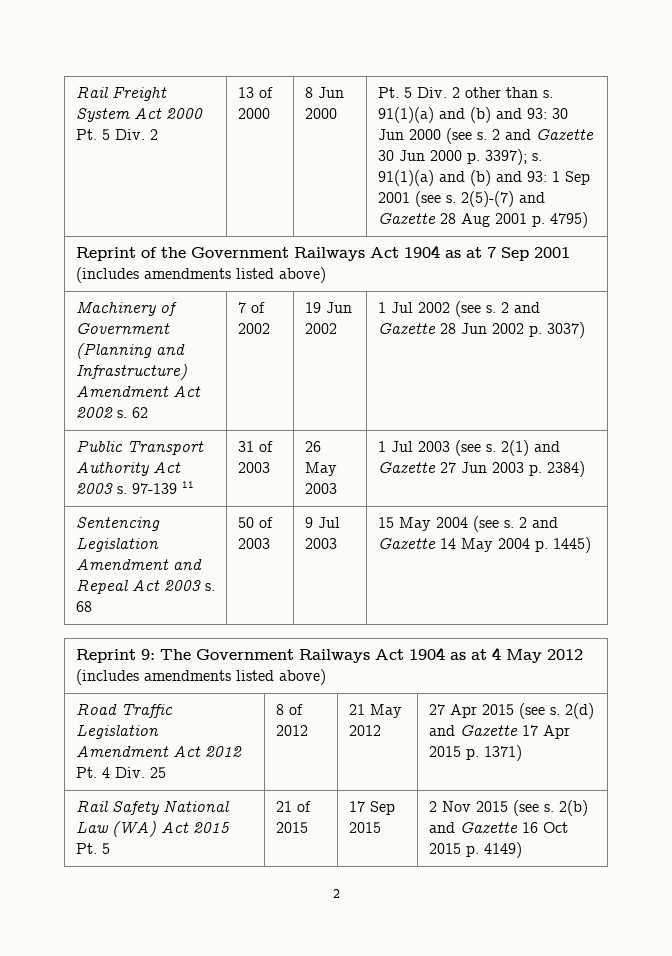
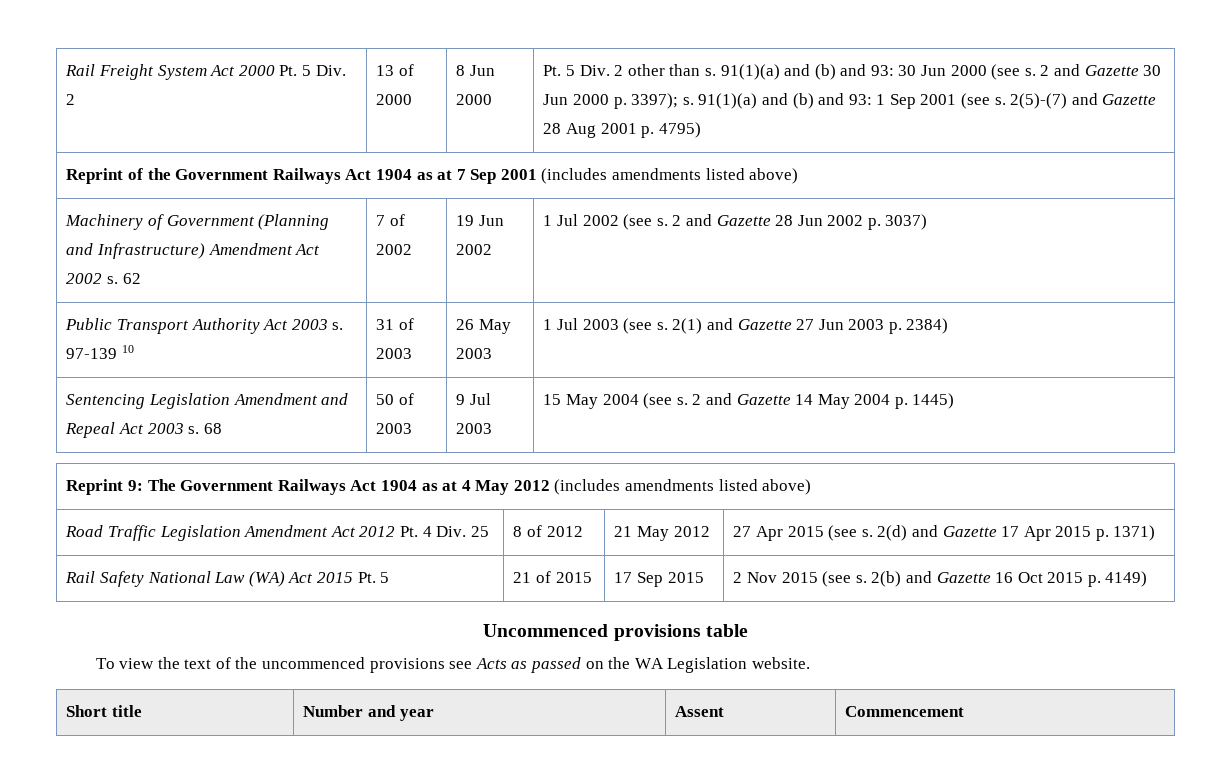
[181,481,194,488] 11 -> [121,345,134,353] 10
[332,889,340,898] 2 -> [483,624,748,641] [95,657,810,673] [66,705,142,717] [303,705,434,721] [675,706,725,717] [845,706,965,717] Uncommenced provisions table // To view the text of the uncommenced provisions see Acts as passed on the WA Legislation website. // Short title | Number and year | Assent | Commencement

